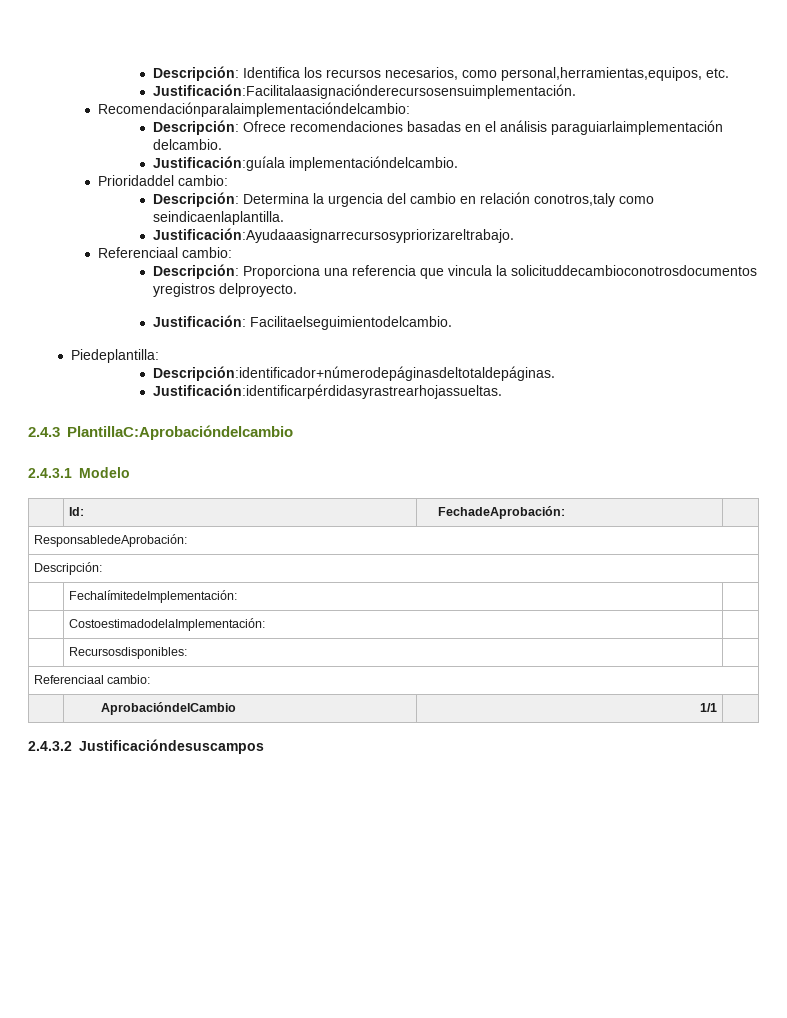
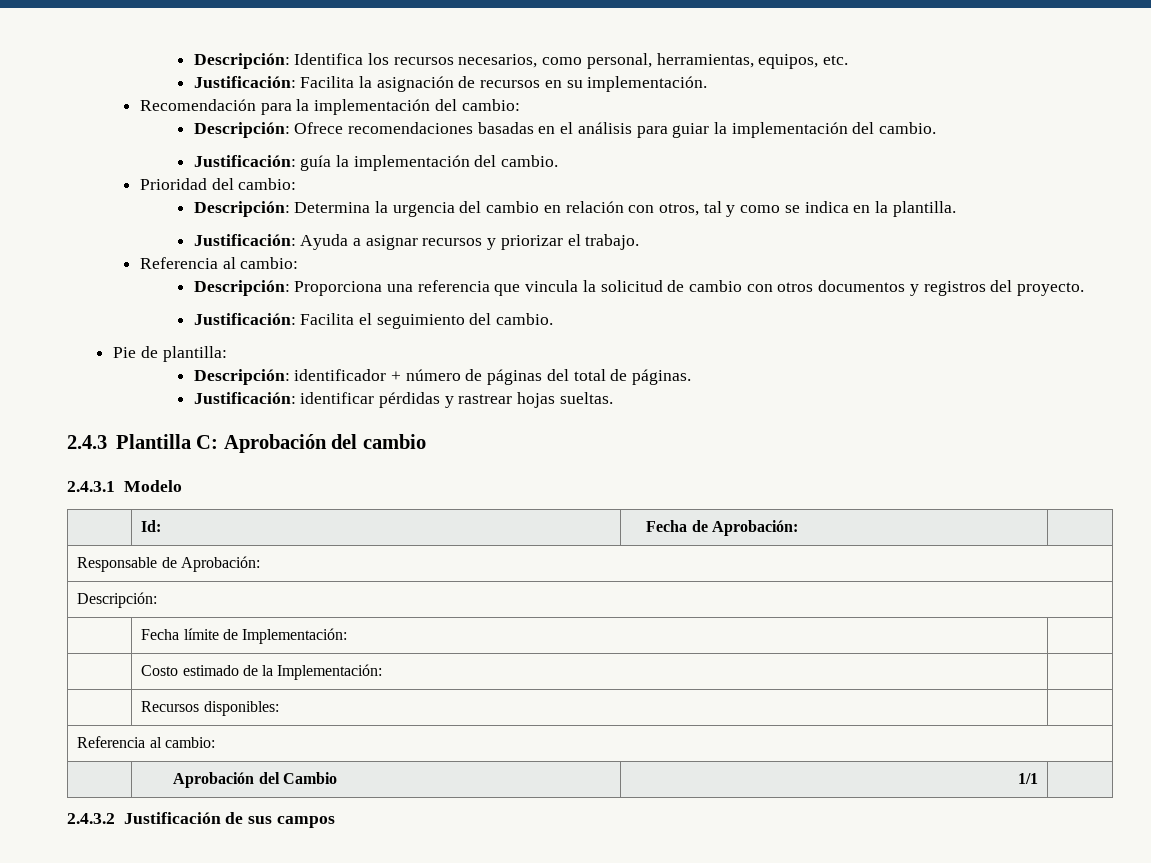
[500,67,729,81] [152,84,576,99] [97,102,410,117] personal,herramientas,equipos, etc. // Justificación:Facilitalaasignaciónderecursosensuimplementación. // Recomendaciónparalaimplementacióndelcambio: -> [586,53,849,69] [193,76,708,92] [139,99,520,115] personal, herramientas, equipos, etc. // Justificación: Facilita la asignación de recursos en su implementación. // Recomendación para la implementación del cambio:
[550,120,723,135] [152,139,222,150] [152,156,458,171] [97,175,174,186] paraguiarlaimplementación delcambio. // Justificación:guíala implementacióndelcambio. // Prioridaddel -> [636,122,937,138] [193,155,559,171] [139,178,234,190] para guiar la implementación del cambio. // Justificación: guía la implementación del cambio. // Prioridad del
[533,193,654,207] [152,211,284,225] [152,228,514,243] [97,247,178,258] conotros,taly como seindicaenlaplantilla. // Justificación:Ayudaaasignarrecursosypriorizareltrabajo. // Referenciaal -> [628,201,956,217] [193,234,640,250] [139,257,236,269] con otros, tal y como se indica en la plantilla. // Justificación: Ayuda a asignar recursos y priorizar el trabajo. // Referencia al
[510,265,757,276] [152,283,297,297] [152,315,452,330] [70,349,159,363] [152,366,555,381] [152,384,502,399] [28,425,293,440] [28,467,130,478] [68,507,84,516] [438,506,566,519] [33,534,187,547] [33,562,102,575] [68,590,237,603] [68,618,265,631] [68,647,187,659] [33,675,151,684] [101,702,237,715] [700,703,718,712] [28,739,264,754] solicituddecambioconotrosdocumentos yregistros delproyecto. // Justificación: Facilitaelseguimientodelcambio. // Piedeplantilla: // Descripción:identificador+númerodepáginasdeltotaldepáginas. // Justificación:identificarpérdidasyrastrearhojassueltas. // 2.4.3 PlantillaC:Aprobacióndelcambio // 2.4.3.1 Modelo // | Id: | FechadeAprobación: | // ResponsabledeAprobación: // Descripción: // | FechalímitedeImplementación: | // | CostoestimadodelaImplementación: | // | Recursosdisponibles: | // Referenciaal cambio: // | AprobacióndelCambio | 1/1 | // 2.4.3.2 Justificacióndesuscampos -> [600,280,1085,296] [193,313,554,329] [113,346,227,362] [193,369,692,385] [193,392,613,408] [67,434,426,453] [67,480,182,492] [141,520,162,532] [646,520,798,536] [77,556,260,572] [77,592,158,608] [141,628,348,644] [141,664,383,680] [141,701,279,716] [77,736,215,748] [173,772,338,788] [1017,773,1038,784] [67,812,335,828] solicitud de cambio con otros documentos y registros del proyecto. // Justificación: Facilita el seguimiento del cambio. // Pie de plantilla: // Descripción: identificador + número de páginas del total de páginas. // Justificación: identificar pérdidas y rastrear hojas sueltas. // 2.4.3 Plantilla C: Aprobación del cambio // 2.4.3.1 Modelo // | Id: | Fecha de Aprobación: | // Responsable de Aprobación: // Descripción: // | Fecha límite de Implementación: | // | Costo estimado de la Implementación: | // | Recursos disponibles: | // Referencia al cambio: // | Aprobación del Cambio | 1/1 | // 2.4.3.2 Justificación de sus campos

